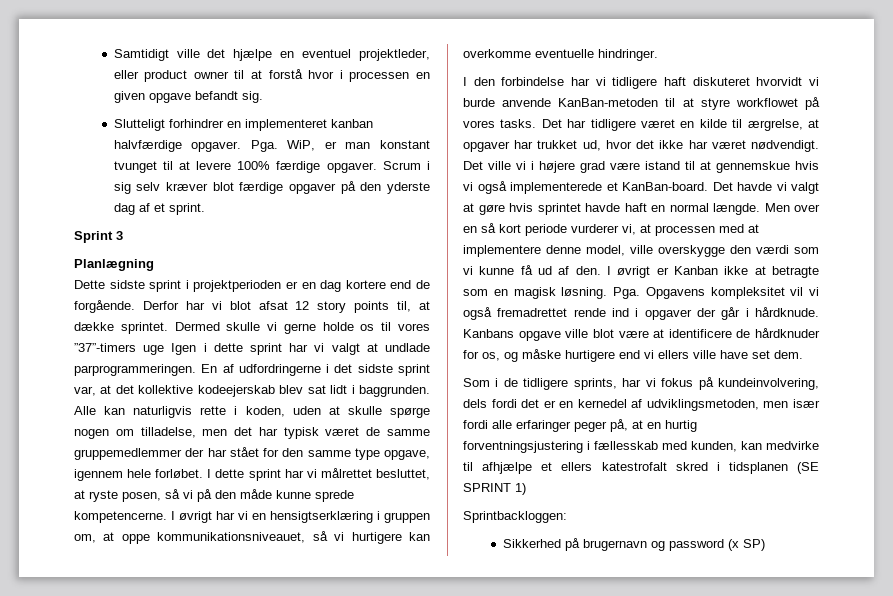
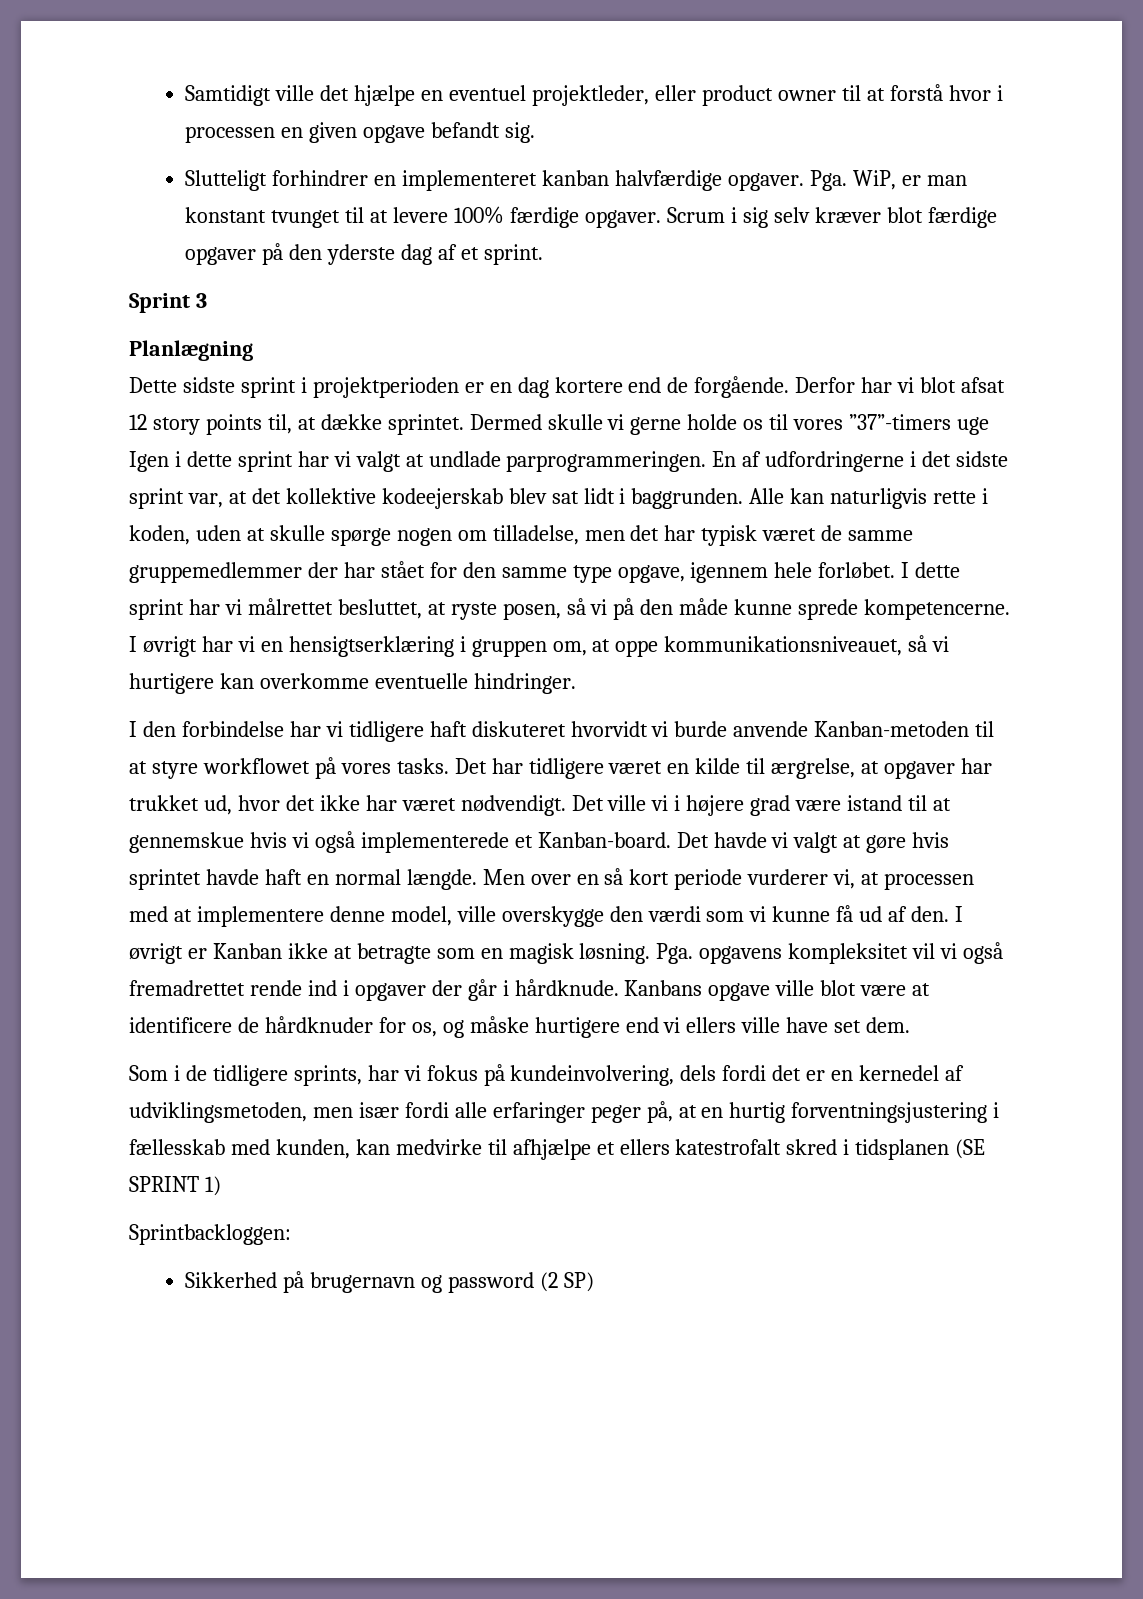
[558,98,659,107] KanBan-metoden -> [814,721,970,737] Kanban-metoden
[622,182,708,191] KanBan-board. -> [537,832,671,848] Kanban-board.
[645,287,705,299] Opgavens -> [699,946,783,964] opgavens
[727,539,739,551] (x -> [540,1272,559,1292] (2

